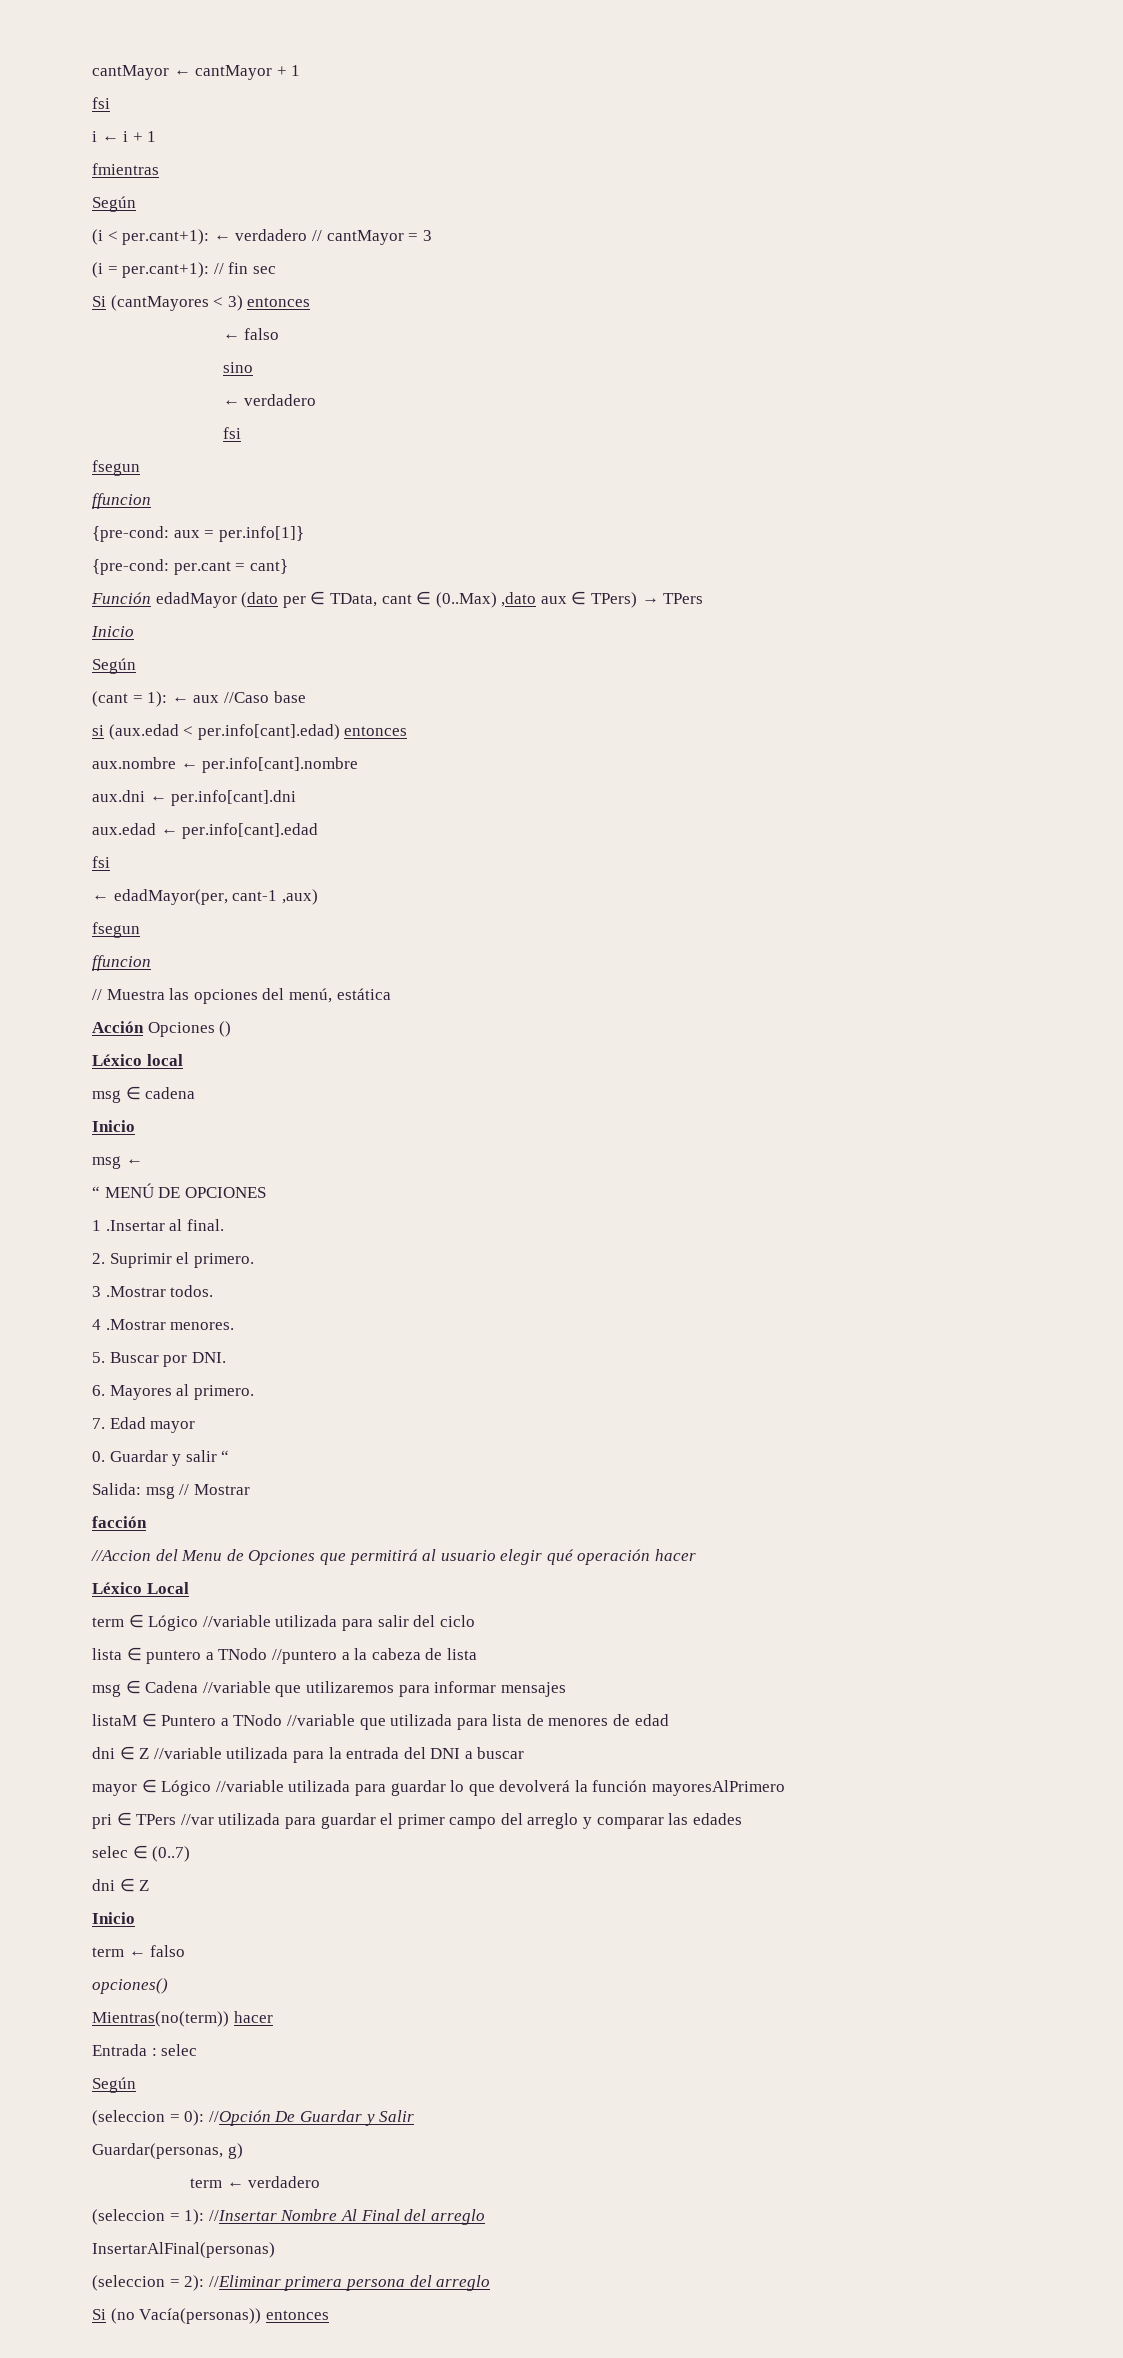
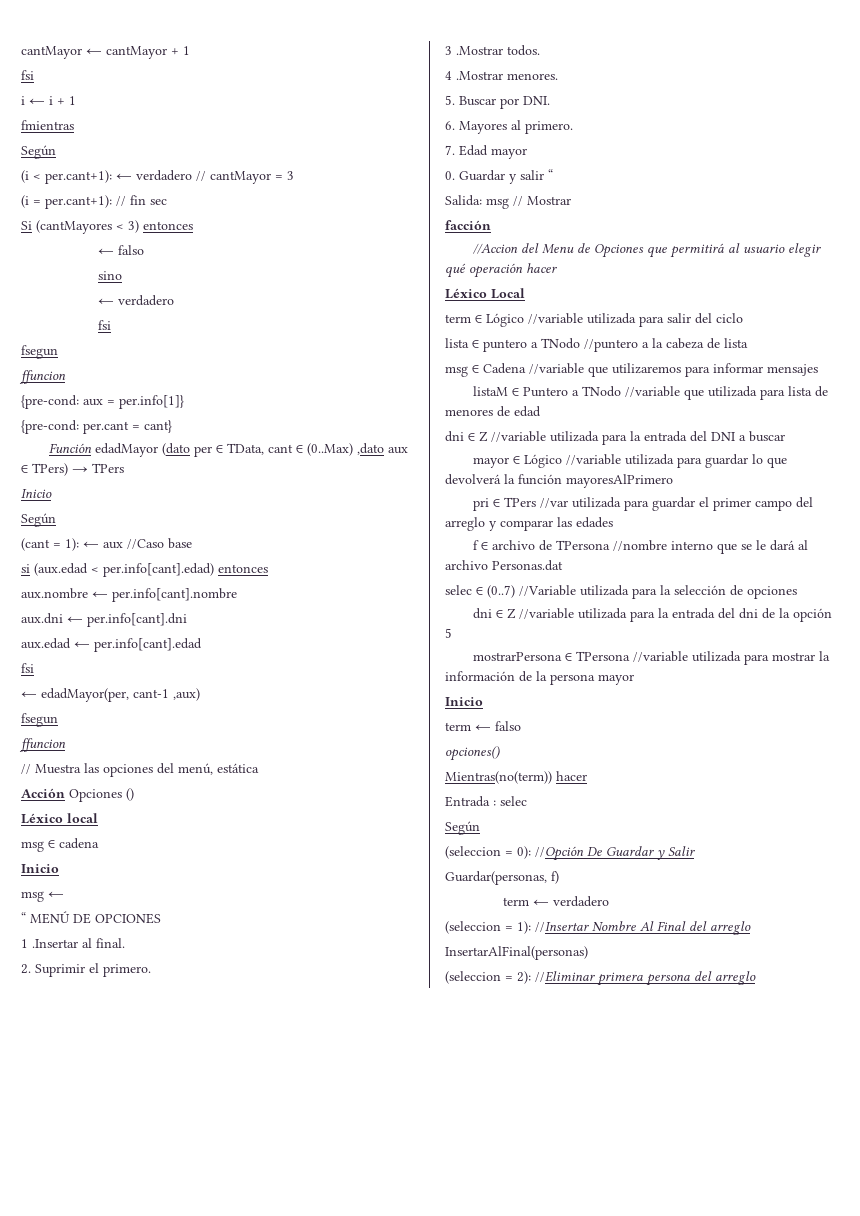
[92,1845,191,1862] [92,1878,150,1892] selec ∈ (0..7) // dni ∈ Z -> [472,540,808,554] [445,560,563,571] [445,585,797,599] [472,608,832,622] [445,628,452,638] [472,651,830,665] [445,671,634,685] f ∈ archivo de TPersona //nombre interno que se le dará al archivo Personas.dat // selec ∈ (0..7) //Variable utilizada para la selección de opciones // dni ∈ Z //variable utilizada para la entrada del dni de la opción 5 // mostrarPersona ∈ TPersona //variable utilizada para mostrar la información de la persona mayor
[227,2143,243,2159] g) -> [551,871,559,884] f)
[92,2308,329,2324] // Si (no Vacía(personas)) entonces -> (756, 978) none

